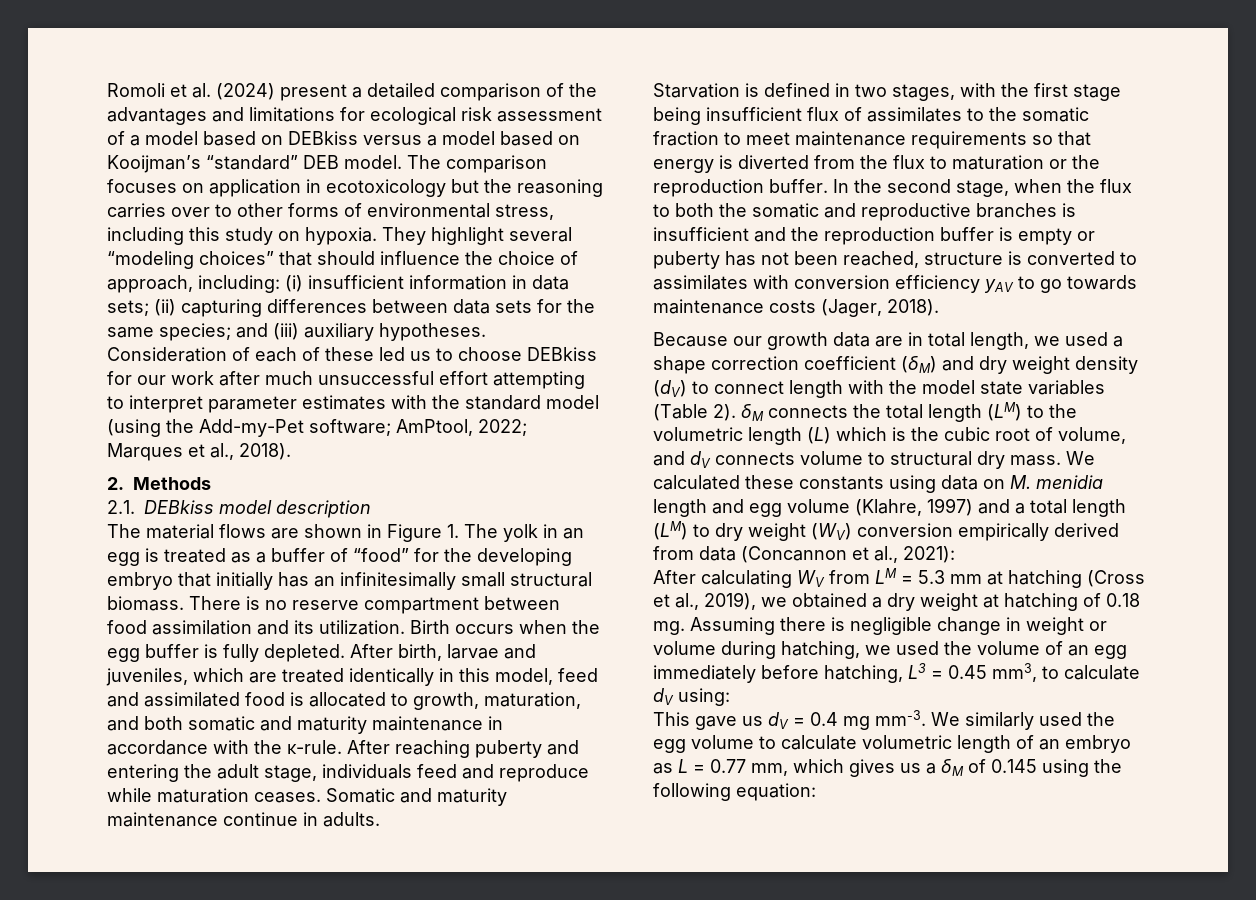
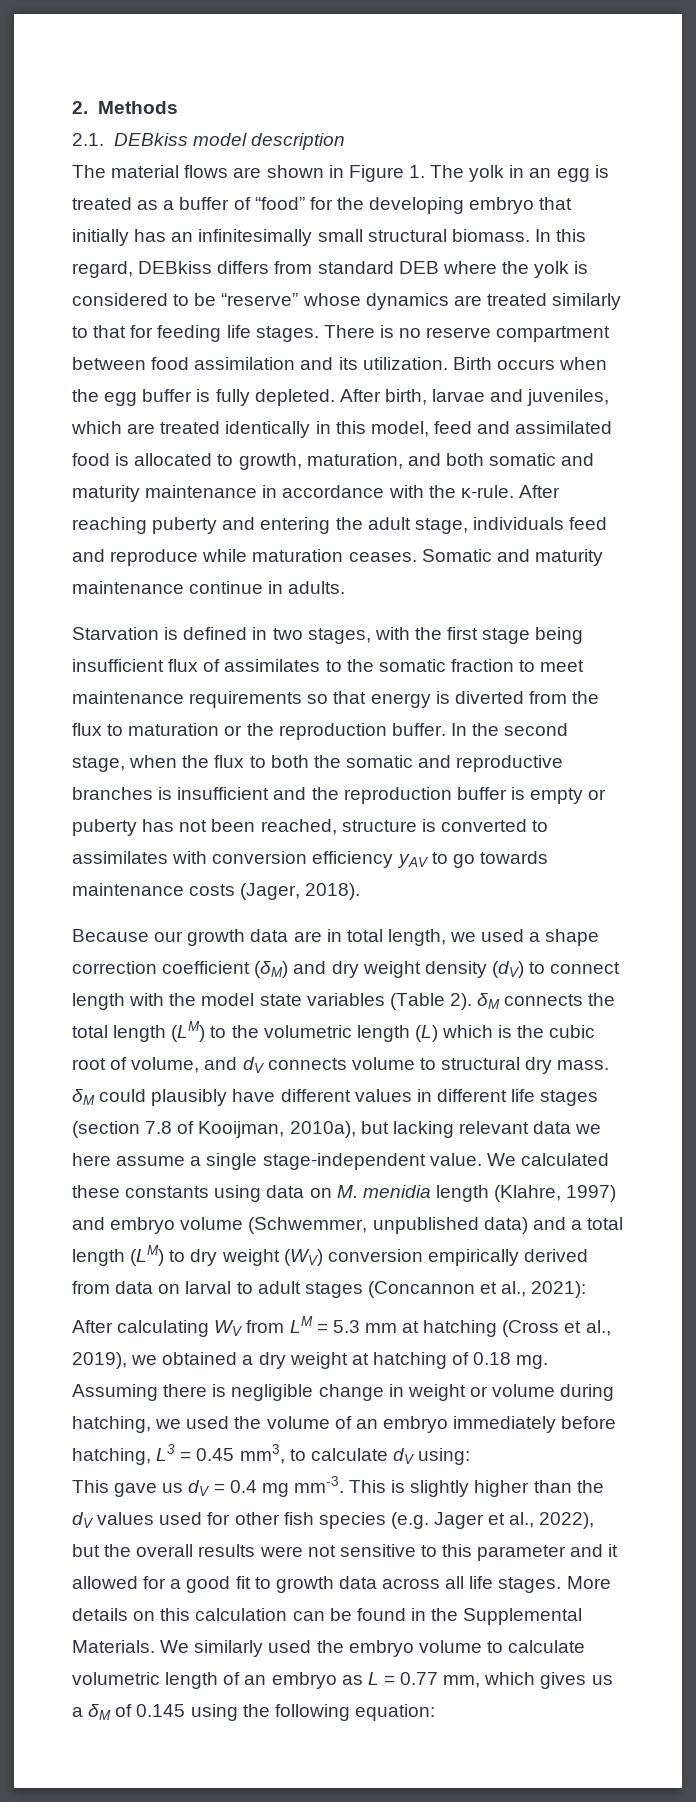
[107,83,597,101] [107,107,602,125] [107,131,580,146] [107,155,547,173] [107,179,603,197] [107,203,554,220] [107,227,572,245] [107,251,578,269] [107,275,569,293] [107,299,595,317] [107,323,486,341] [107,347,597,362] [107,371,585,389] [107,395,599,413] [107,419,527,437] [107,443,291,461] Romoli et al. (2024) present a detailed comparison of the advantages and limitations for ecological risk assessment of a model based on DEBkiss versus a model based on Kooijman’s “standard” DEB model. The comparison focuses on application in ecotoxicology but the reasoning carries over to other forms of environmental stress, including this study on hypoxia. They highlight several “modeling choices” that should influence the choice of approach, including: (i) insufficient information in data sets; (ii) capturing differences between data sets for the same species; and (iii) auxiliary hypotheses. Consideration of each of these led us to choose DEBkiss for our work after much unsuccessful effort attempting to interpret parameter estimates with the standard model (using the Add-my-Pet software; AmPtool, 2022; Marques et al., 2018). // -> (72, 107) none
(184, 603) none -> [534,229,587,242] [72,261,589,278] [72,293,622,310] [72,325,319,342] In this regard, DEBkiss differs from standard DEB where the yolk is considered to be “reserve” whose dynamics are treated similarly to that for feeding life stages.
(1061, 460) none -> [72,1089,599,1106] [72,1121,602,1138] [72,1153,482,1170] δM could plausibly have different values in different life stages (section 7.8 of Kooijman, 2010a), but lacking relevant data we here assume a single stage-independent value.
[712,498,973,517] and egg volume (Klahre, 1997) -> [494,1185,617,1202] [72,1217,528,1234] (Klahre, 1997) and embryo volume (Schwemmer, unpublished data)
(736, 553) none -> [158,1281,363,1298] on larval to adult stages
[1094,645,1127,659] egg -> [382,1416,448,1433] embryo
(926, 718) none -> [349,1480,604,1497] [72,1512,595,1529] [72,1544,619,1561] [72,1576,611,1593] [72,1608,583,1625] [72,1640,155,1653] This is slightly higher than the dV values used for other fish species (e.g. Jager et al., 2022), but the overall results were not sensitive to this parameter and it allowed for a good fit to growth data across all life stages. More details on this calculation can be found in the Supplemental Materials.
[653,739,686,753] egg -> [348,1640,414,1657] embryo

